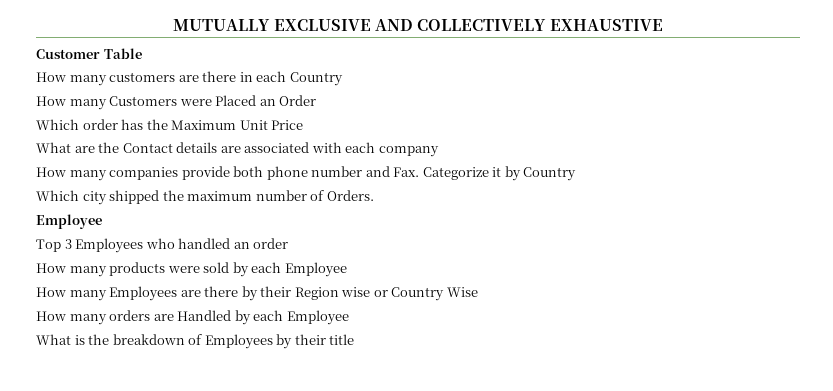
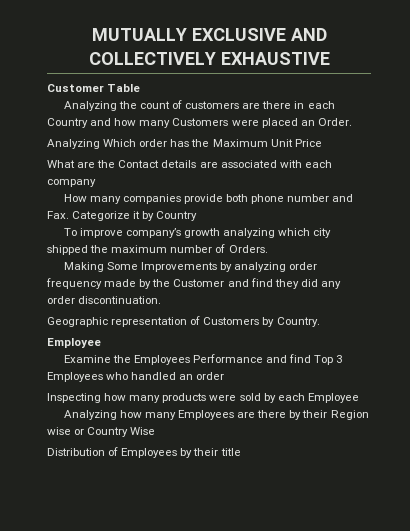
[36,72,107,86] How many -> [63,100,183,111] Analyzing the count of
[36,96,66,106] // How -> [90,118,137,126] and how
[215,95,317,106] Placed an Order // -> [261,118,352,128] [47,139,100,149] placed an Order. // Analyzing
[36,190,79,201] Which -> [63,228,311,238] To improve company’s growth analyzing which
[36,214,102,229] Employee // -> [63,262,318,272] [46,278,341,289] [47,296,162,304] [47,316,320,327] [47,338,101,348] [63,354,312,365] Making Some Improvements by analyzing order frequency made by the Customer and find they did any order discontinuation. // Geographic representation of Customers by Country. // Employee // Examine the Employees Performance and find
[36,263,66,273] How -> [47,393,127,403] Inspecting how
[36,287,66,297] How -> [63,410,142,420] Analyzing how
[36,310,349,325] [36,334,185,345] How many orders are Handled by each Employee // What is the breakdown -> [47,448,105,456] Distribution

